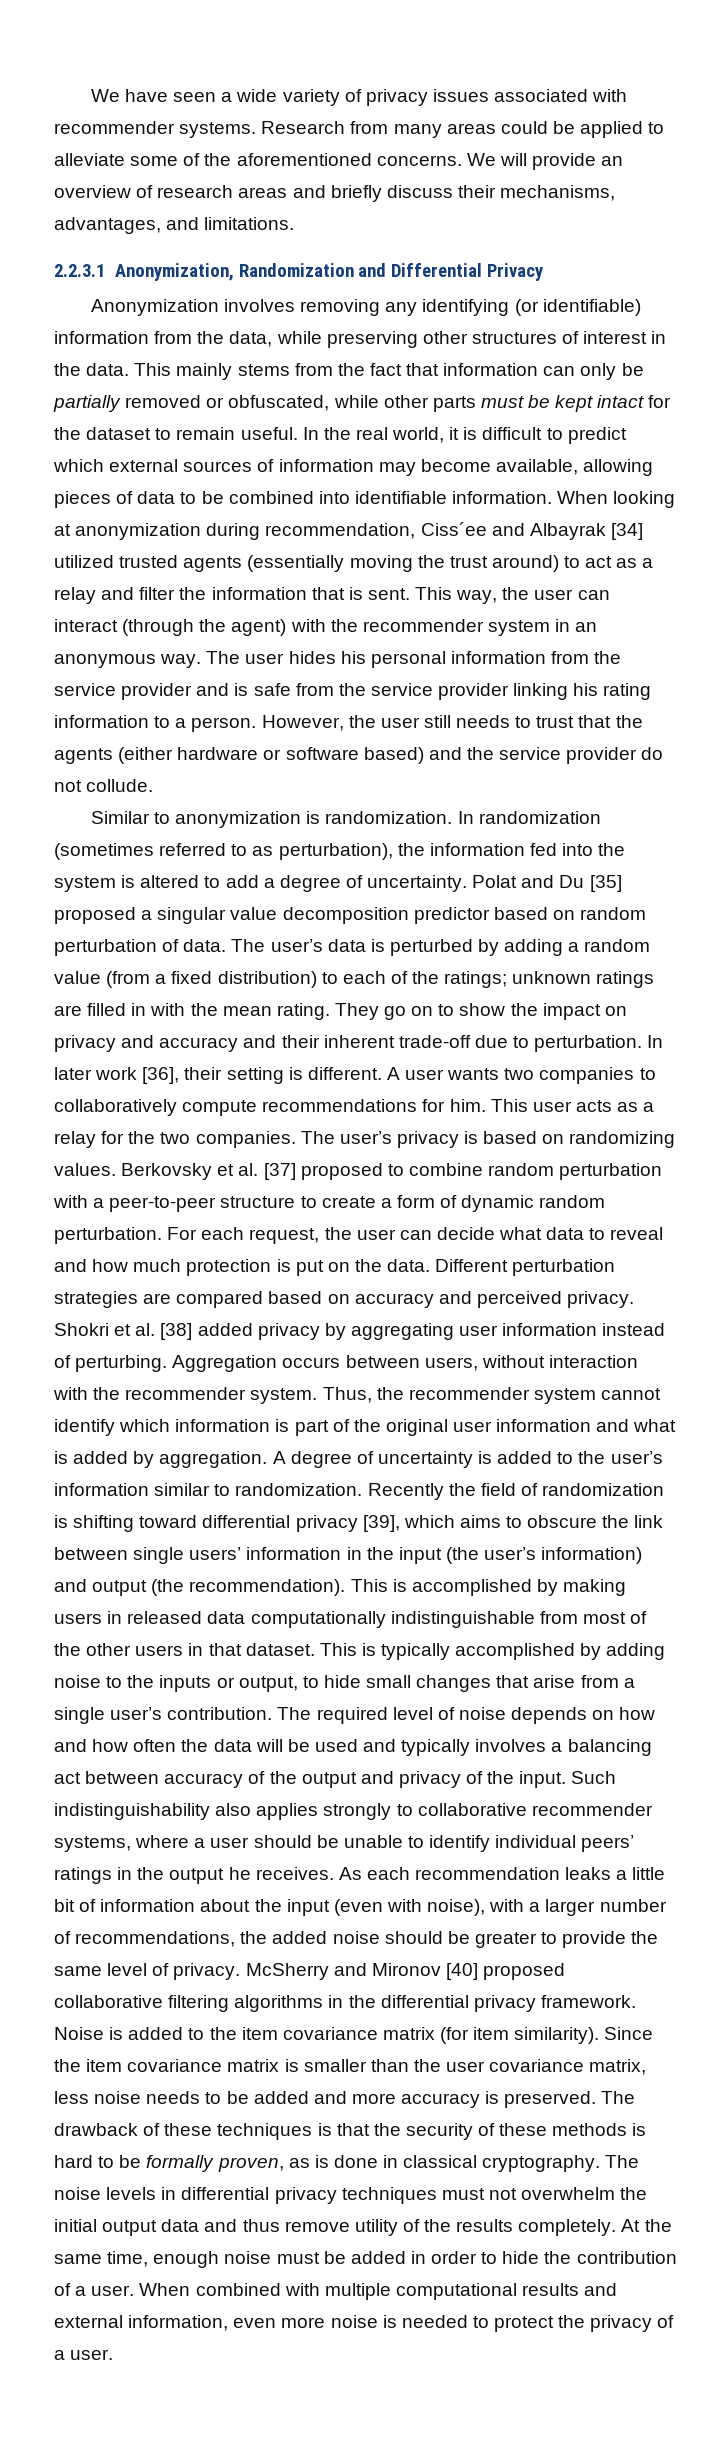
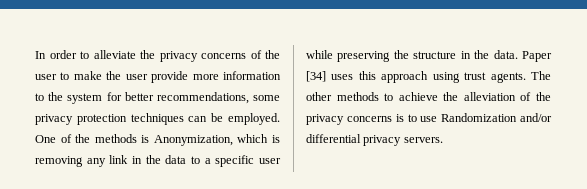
[90,89,628,106] [54,121,665,138] [54,153,624,170] [54,185,616,202] [54,217,295,234] [54,263,544,281] [90,299,641,316] [54,331,667,348] [54,363,644,380] [53,395,672,412] [54,427,627,444] [53,459,654,476] [54,491,676,508] [54,522,643,540] [54,555,654,572] [54,587,610,604] [54,619,598,636] [54,651,622,668] [54,683,652,700] [54,715,643,732] [54,747,664,764] [54,779,154,792] [90,811,601,828] [54,843,626,860] [54,875,622,892] [54,907,647,924] [54,939,651,956] [54,971,655,988] [54,1003,627,1020] [54,1035,664,1052] [54,1067,656,1084] [54,1099,655,1116] [54,1131,676,1148] [54,1163,663,1180] [53,1195,606,1212] [54,1227,664,1244] [54,1259,616,1276] [54,1291,635,1308] [54,1323,666,1340] [54,1355,638,1372] [53,1387,662,1404] [54,1419,677,1436] [54,1451,663,1468] [54,1483,665,1500] [54,1515,664,1532] [54,1547,643,1564] [54,1579,627,1596] [54,1611,648,1628] [54,1643,666,1660] [54,1675,635,1692] [54,1707,656,1724] [54,1739,652,1756] [54,1771,617,1788] [54,1803,653,1820] [54,1835,635,1852] [54,1867,666,1884] [54,1899,667,1916] [54,1931,659,1948] [54,1963,566,1980] [54,1995,636,2012] [54,2027,654,2044] [54,2059,647,2075] [54,2091,636,2108] [54,2123,647,2140] [54,2155,640,2172] [54,2187,648,2204] [54,2219,672,2236] [54,2251,677,2268] [54,2283,618,2300] [54,2315,675,2332] [54,2349,114,2360] We have seen a wide variety of privacy issues associated with recommender systems. Research from many areas could be applied to alleviate some of the aforementioned concerns. We will provide an overview of research areas and briefly discuss their mechanisms, advantages, and limitations. // 2.2.3.1 Anonymization, Randomization and Differential Privacy // Anonymization involves removing any identifying (or identifiable) information from the data, while preserving other structures of interest in the data. This mainly stems from the fact that information can only be partially removed or obfuscated, while other parts must be kept intact for the dataset to remain useful. In the real world, it is difficult to predict which external sources of information may become available, allowing pieces of data to be combined into identifiable information. When looking at anonymization during recommendation, Ciss´ee and Albayrak [34] utilized trusted agents (essentially moving the trust around) to act as a relay and filter the information that is sent. This way, the user can interact (through the agent) with the recommender system in an anonymous way. The user hides his personal information from the service provider and is safe from the service provider linking his rating information to a person. However, the user still needs to trust that the agents (either hardware or software based) and the service provider do not collude. // Similar to anonymization is randomization. In randomization (sometimes referred to as perturbation), the information fed into the system is altered to add a degree of uncertainty. Polat and Du [35] proposed a singular value decomposition predictor based on random perturbation of data. The user’s data is perturbed by adding a random value (from a fixed distribution) to each of the ratings; unknown ratings are filled in with the mean rating. They go on to show the impact on privacy and accuracy and their inherent trade-off due to perturbation. In later work [36], their setting is different. A user wants two companies to collaboratively compute recommendations for him. This user acts as a relay for the two companies. The user’s privacy is based on randomizing values. Berkovsky et al. [37] proposed to combine random perturbation with a peer-to-peer structure to create a form of dynamic random perturbation. For each request, the user can decide what data to reveal and how much protection is put on the data. Different perturbation strategies are compared based on accuracy and perceived privacy. Shokri et al. [38] added privacy by aggregating user information instead of perturbing. Aggregation occurs between users, without interaction with the recommender system. Thus, the recommender system cannot identify which information is part of the original user information and what is added by aggregation. A degree of uncertainty is added to the user’s information similar to randomization. Recently the field of randomization is shifting toward differential privacy [39], which aims to obscure the link between single users’ information in the input (the user’s information) and output (the recommendation). This is accomplished by making users in released data computationally indistinguishable from most of the other users in that dataset. This is typically accomplished by adding noise to the inputs or output, to hide small changes that arise from a single user’s contribution. The required level of noise depends on how and how often the data will be used and typically involves a balancing act between accuracy of the output and privacy of the input. Such indistinguishability also applies strongly to collaborative recommender systems, where a user should be unable to identify individual peers’ ratings in the output he receives. As each recommendation leaks a little bit of information about the input (even with noise), with a larger number of recommendations, the added noise should be greater to provide the same level of privacy. McSherry and Mironov [40] proposed collaborative filtering algorithms in the differential privacy framework. Noise is added to the item covariance matrix (for item similarity). Since the item covariance matrix is smaller than the user covariance matrix, less noise needs to be added and more accuracy is preserved. The drawback of these techniques is that the security of these methods is hard to be formally proven, as is done in classical cryptography. The noise levels in differential privacy techniques must not overwhelm the initial output data and thus remove utility of the results completely. At the same time, enough noise must be added in order to hide the contribution of a user. When combined with multiple computational results and external information, even more noise is needed to protect the privacy of a user. -> [35,50,280,62] [35,71,281,83] [35,92,280,104] [35,113,280,125] [35,134,280,146] [35,155,281,167] [306,50,552,62] [306,71,551,83] [306,92,551,101] [306,113,552,125] [306,134,443,146] In order to alleviate the privacy concerns of the user to make the user provide more information to the system for better recommendations, some privacy protection techniques can be employed. One of the methods is Anonymization, which is removing any link in the data to a specific user while preserving the structure in the data. Paper [34] uses this approach using trust agents. The other methods to achieve the alleviation of the privacy concerns is to use Randomization and/or differential privacy servers.

